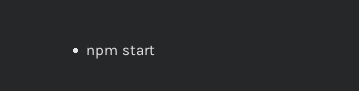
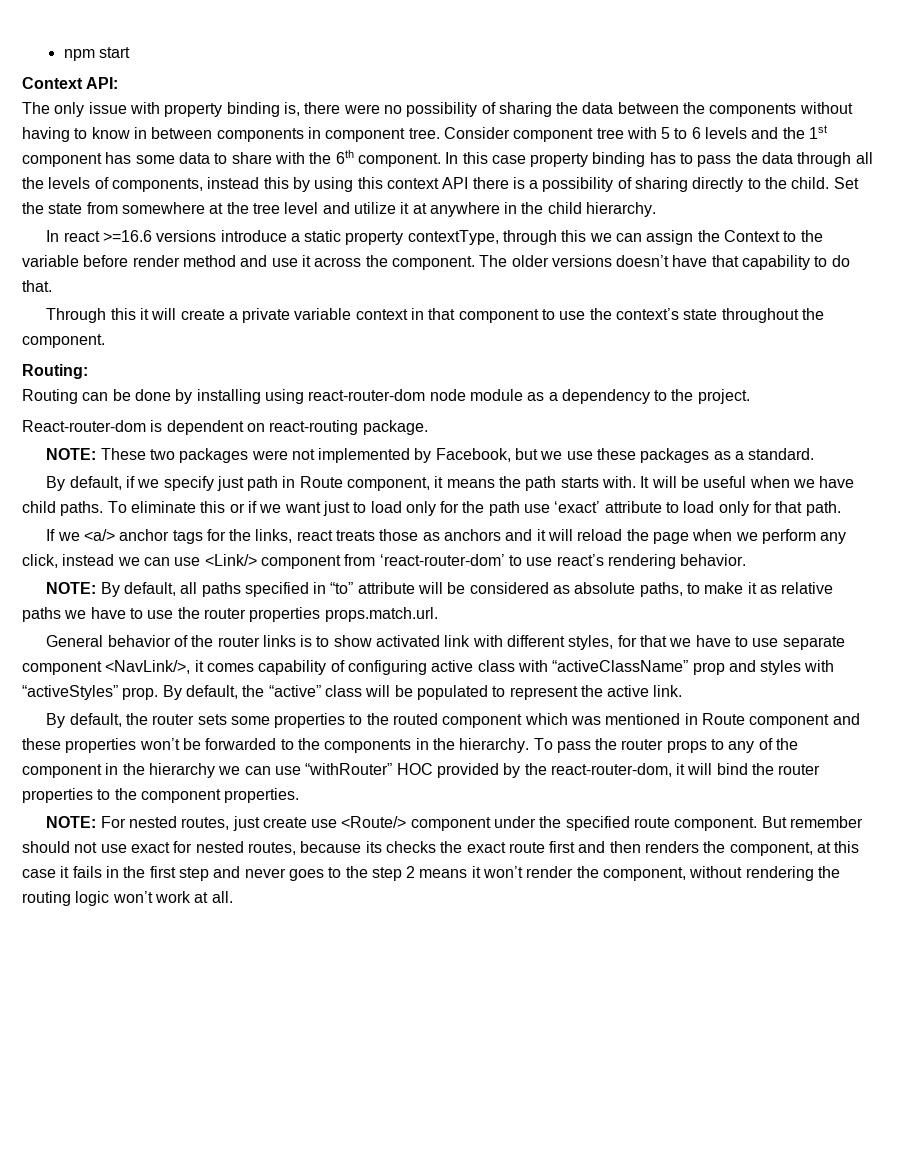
(156, 50) none -> [22,77,119,89] [22,102,853,117] [22,125,828,142] [22,150,873,167] [22,177,859,192] [22,202,657,217] [46,230,823,245] [22,255,850,270] [22,280,52,292] [46,308,825,323] [22,334,105,348] [22,364,88,379] [22,389,750,404] [22,420,428,435] [46,448,815,463] [46,476,855,491] [22,501,841,516] [46,529,847,544] [22,554,747,569] [46,582,834,597] [22,607,438,622] [46,635,845,650] [22,660,835,675] [22,685,683,700] [46,713,860,728] [22,738,799,753] [22,763,821,778] [22,788,300,803] [46,816,864,831] [22,841,860,856] [22,866,841,881] [22,891,233,906] // Context API: // The only issue with property binding is, there were no possibility of sharing the data between the components without having to know in between components in component tree. Consider component tree with 5 to 6 levels and the 1st component has some data to share with the 6th component. In this case property binding has to pass the data through all the levels of components, instead this by using this context API there is a possibility of sharing directly to the child. Set the state from somewhere at the tree level and utilize it at anywhere in the child hierarchy. // In react >=16.6 versions introduce a static property contextType, through this we can assign the Context to the variable before render method and use it across the component. The older versions doesn’t have that capability to do that. // Through this it will create a private variable context in that component to use the context’s state throughout the component. // Routing: // Routing can be done by installing using react-router-dom node module as a dependency to the project. // React-router-dom is dependent on react-routing package. // NOTE: These two packages were not implemented by Facebook, but we use these packages as a standard. // By default, if we specify just path in Route component, it means the path starts with. It will be useful when we have child paths. To eliminate this or if we want just to load only for the path use ‘exact’ attribute to load only for that path. // If we <a/> anchor tags for the links, react treats those as anchors and it will reload the page when we perform any click, instead we can use <Link/> component from ‘react-router-dom’ to use react’s rendering behavior. // NOTE: By default, all paths specified in “to” attribute will be considered as absolute paths, to make it as relative paths we have to use the router properties props.match.url. // General behavior of the router links is to show activated link with different styles, for that we have to use separate component <NavLink/>, it comes capability of configuring active class with “activeClassName” prop and styles with “activeStyles” prop. By default, the “active” class will be populated to represent the active link. // By default, the router sets some properties to the routed component which was mentioned in Route component and these properties won’t be forwarded to the components in the hierarchy. To pass the router props to any of the component in the hierarchy we can use “withRouter” HOC provided by the react-router-dom, it will bind the router properties to the component properties. // NOTE: For nested routes, just create use <Route/> component under the specified route component. But remember should not use exact for nested routes, because its checks the exact route first and then renders the component, at this case it fails in the first step and never goes to the step 2 means it won’t render the component, without rendering the routing logic won’t work at all.

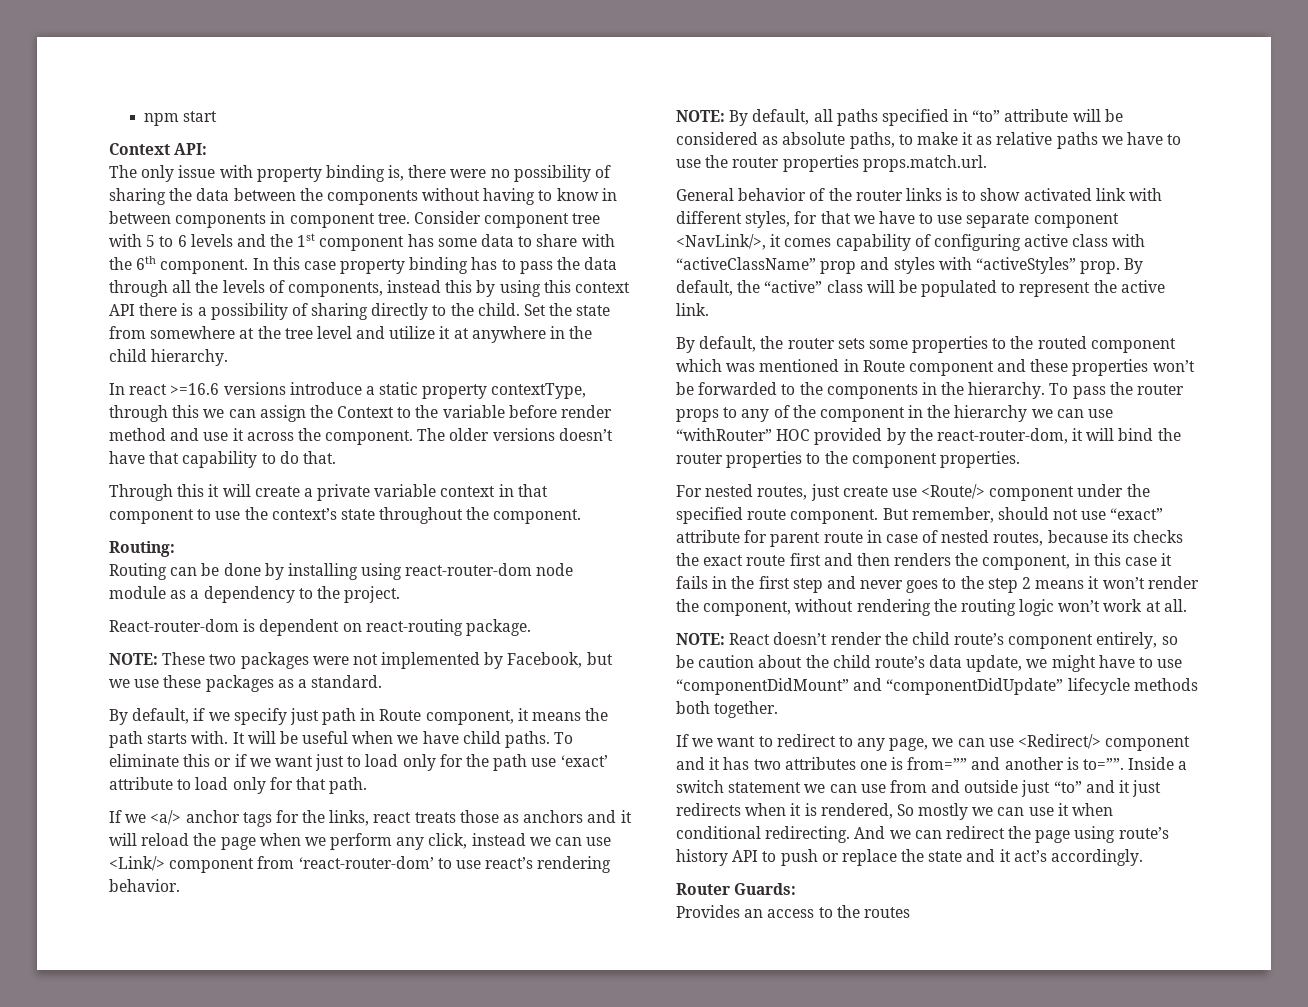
[46,816,97,828] NOTE: -> (1020, 459) none
[790,816,864,828] remember -> [911,507,994,523] remember,
[130,841,193,853] exact for -> [1110,508,1164,520] [676,530,939,547] “exact” attribute for parent route in case of
[817,842,832,853] at -> [1074,553,1090,566] in
(233, 897) none -> [676,632,1178,649] [676,655,1183,672] [676,678,1198,695] [676,701,779,718] [676,734,1191,751] [676,757,1188,770] [676,780,1162,797] [676,803,1114,820] [676,826,1169,843] [676,849,1144,866] [676,883,797,895] [676,905,910,918] // NOTE: React doesn’t render the child route’s component entirely, so be caution about the child route’s data update, we might have to use “componentDidMount” and “componentDidUpdate” lifecycle methods both together. // If we want to redirect to any page, we can use <Redirect/> component and it has two attributes one is from=”” and another is to=””. Inside a switch statement we can use from and outside just “to” and it just redirects when it is rendered, So mostly we can use it when conditional redirecting. And we can redirect the page using route’s history API to push or replace the state and it act’s accordingly. // Router Guards: // Provides an access to the routes

